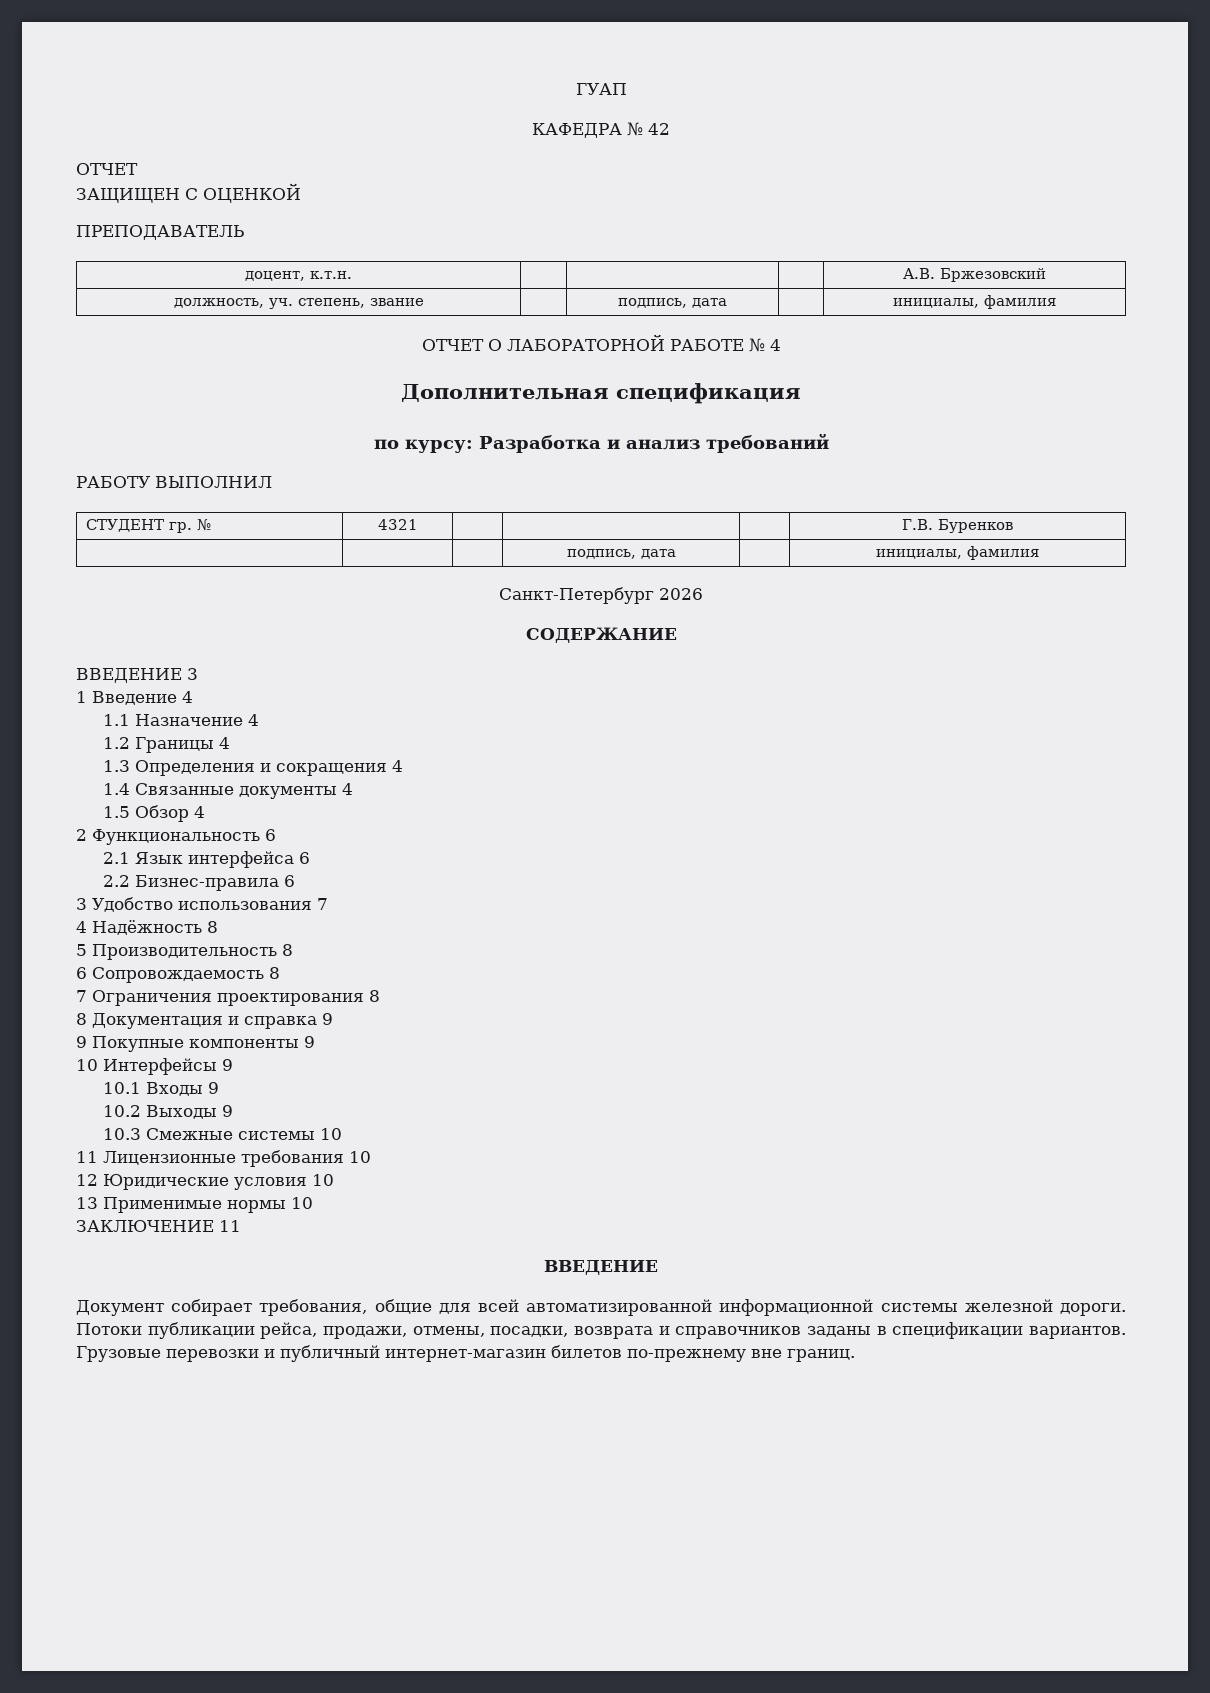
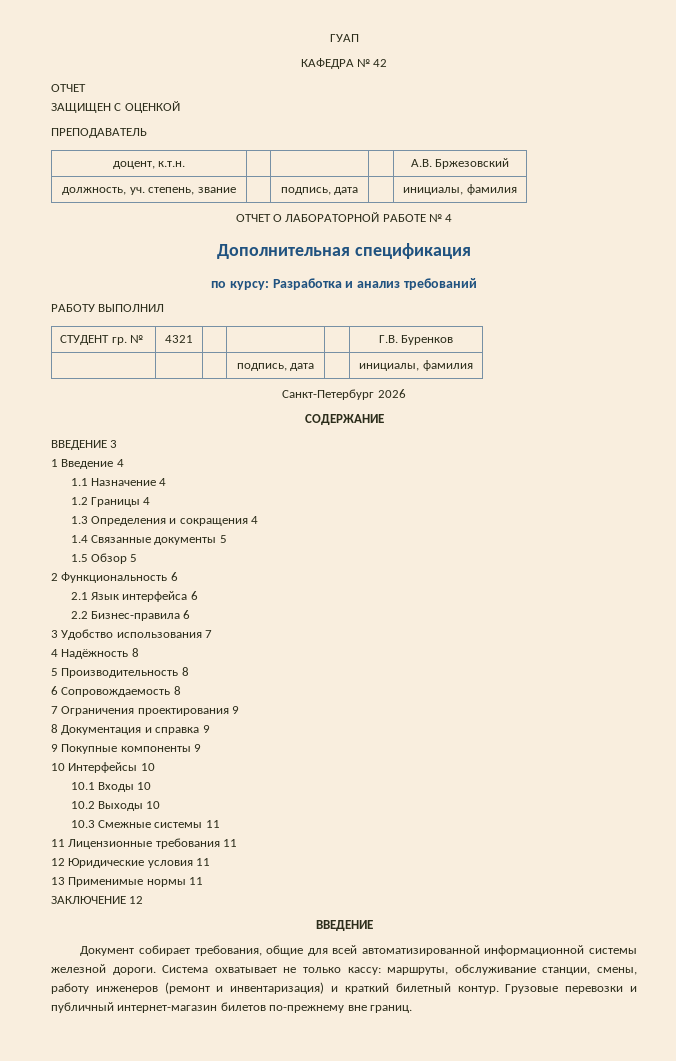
[342,783,354,795] 4 -> [219,535,227,543] 5
[194,806,206,818] 4 -> [130,554,138,562] 5
[369,990,380,1002] 8 -> [232,706,240,714] 9
[222,1059,233,1071] 9 -> [140,763,155,771] 10
[208,1082,220,1094] 9 -> [137,782,152,790] 10
[222,1105,234,1117] 9 -> [146,801,161,809] 10
[320,1128,343,1140] 10 -> [205,820,220,828] 11
[349,1151,371,1163] 10 -> [223,839,238,847] 11
[312,1174,334,1186] 10 -> [196,858,211,866] 11
[291,1197,313,1209] 10 -> [189,877,204,885] 11
[219,1220,241,1232] 11 -> [129,896,144,904] 12
[76,1322,1126,1339] Потоки публикации рейса, продажи, отмены, посадки, возврата и справочников заданы в спецификации вариантов. -> [162,964,638,975] [51,982,499,994] Система охватывает не только кассу: маршруты, обслуживание станции, смены, работу инженеров (ремонт и инвентаризация) и краткий билетный контур.

